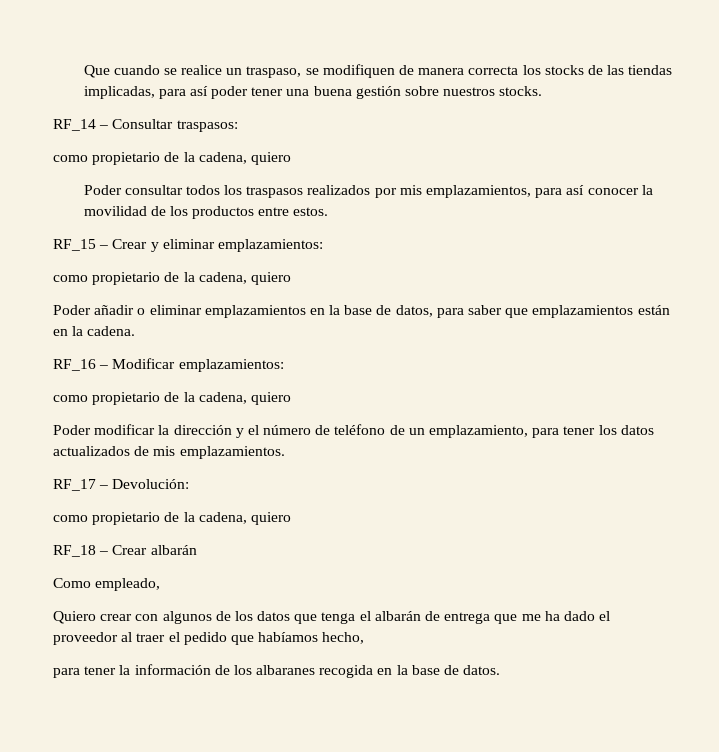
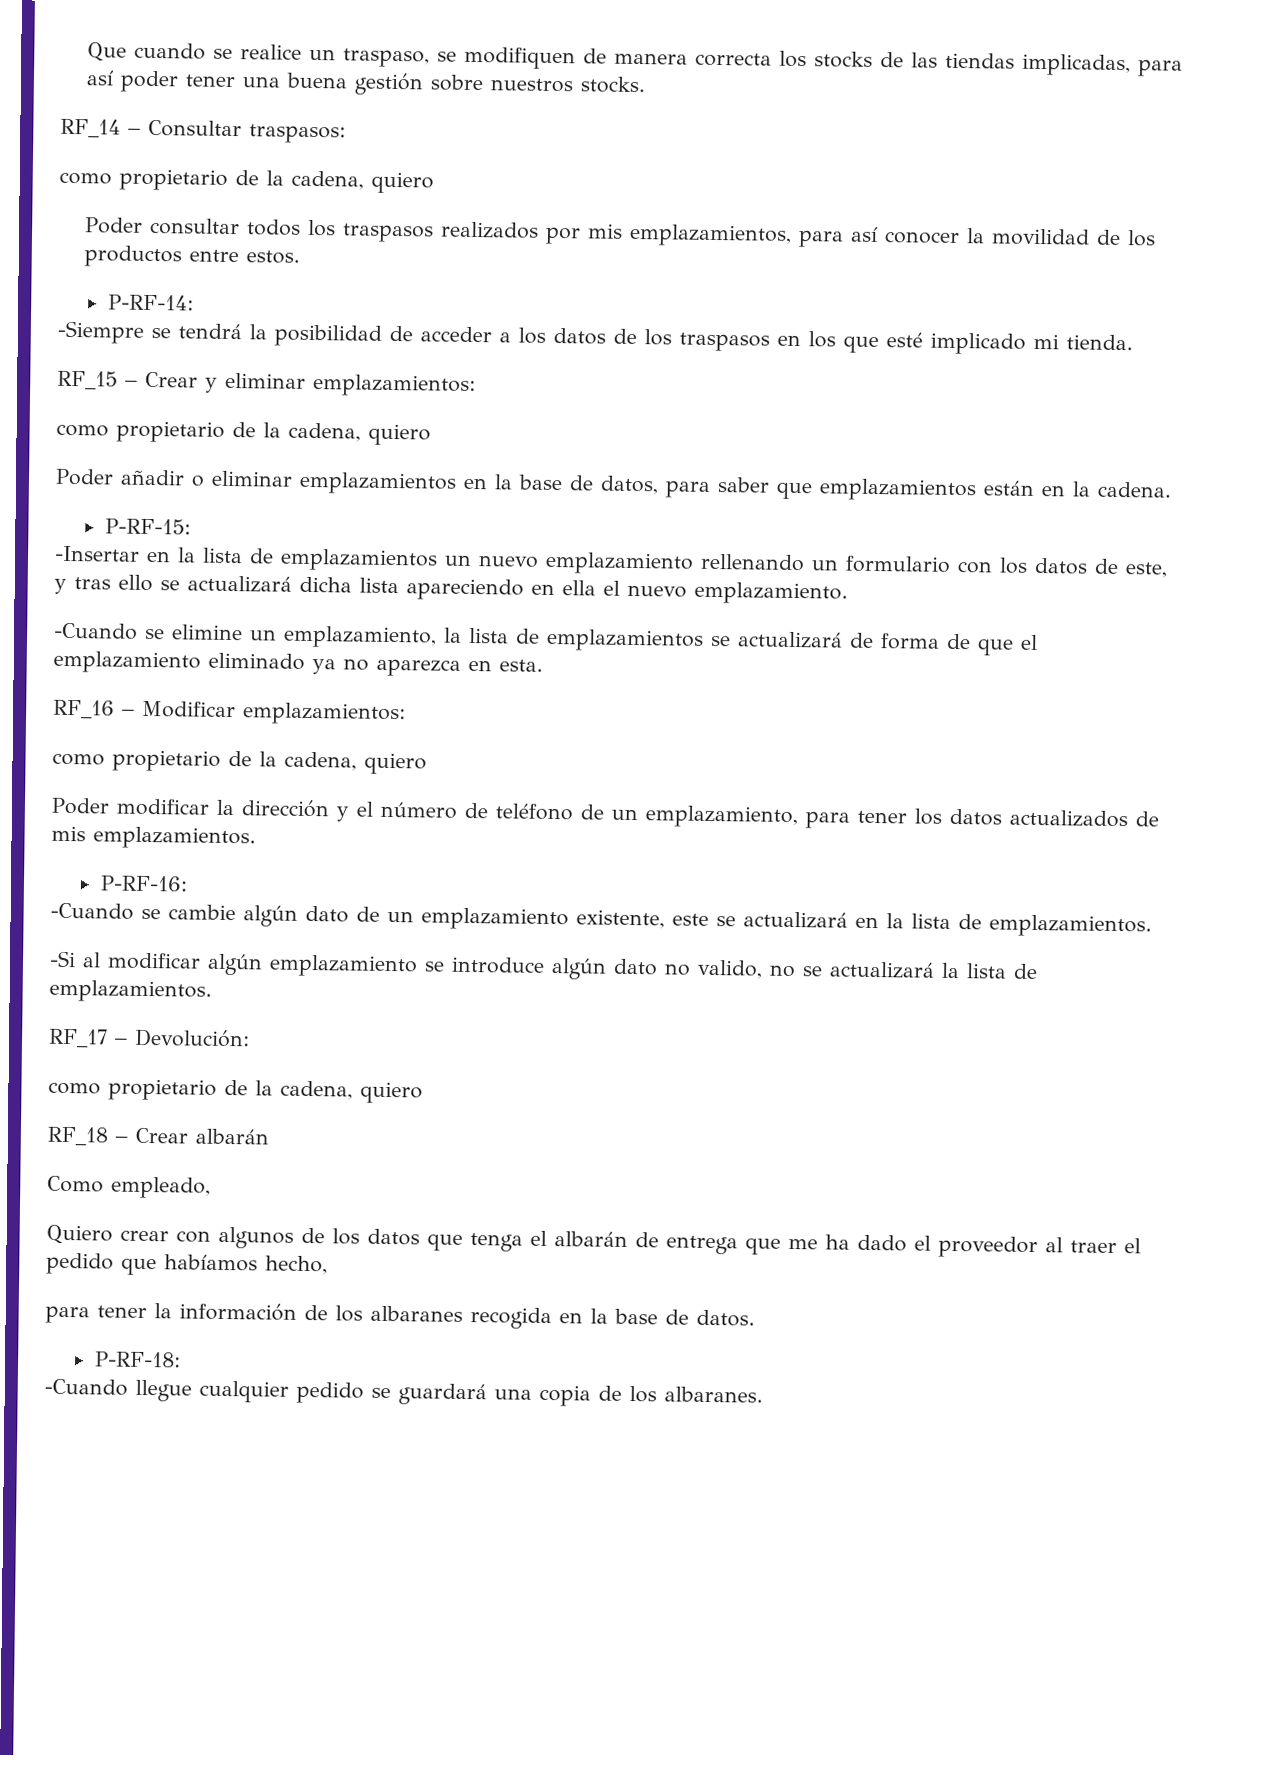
(329, 211) none -> [107,294,194,311] [57,320,1133,355] // P-RF-14: // -Siempre se tendrá la posibilidad de acceder a los datos de los traspasos en los que esté implicado mi tienda.
(136, 331) none -> [104,518,191,535] [54,545,1168,578] [54,574,848,605] [54,622,1038,656] [53,650,543,677] // P-RF-15: // -Insertar en la lista de emplazamientos un nuevo emplazamiento rellenando un formulario con los datos de este, y tras ello se actualizará dicha lista apareciendo en ella el nuevo emplazamiento. // -Cuando se elimine un emplazamiento, la lista de emplazamientos se actualizará de forma de que el emplazamiento eliminado ya no aparezca en esta.
(285, 452) none -> [99,875,188,892] [50,902,1152,938] [49,950,1038,980] [49,979,212,1003] // P-RF-16: // -Cuando se cambie algún dato de un emplazamiento existente, este se actualizará en la lista de emplazamientos. // -Si al modificar algún emplazamiento se introduce algún dato no valido, no se actualizará la lista de emplazamientos.
(501, 670) none -> [93,1351,181,1368] [44,1378,763,1407] // P-RF-18: // -Cuando llegue cualquier pedido se guardará una copia de los albaranes.

